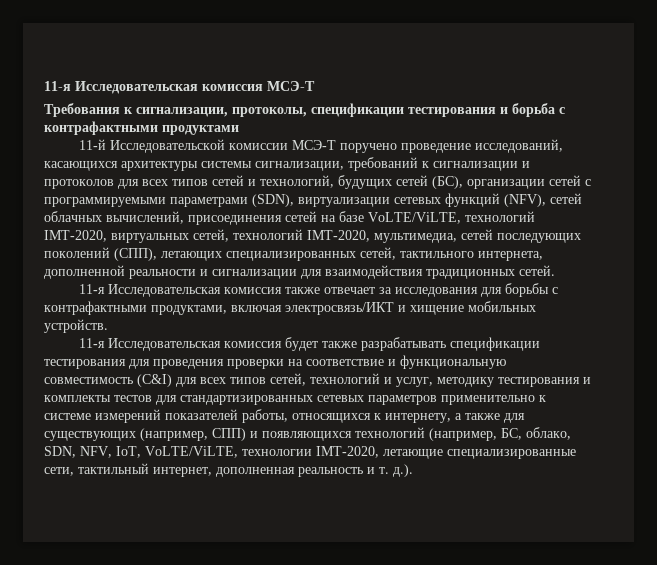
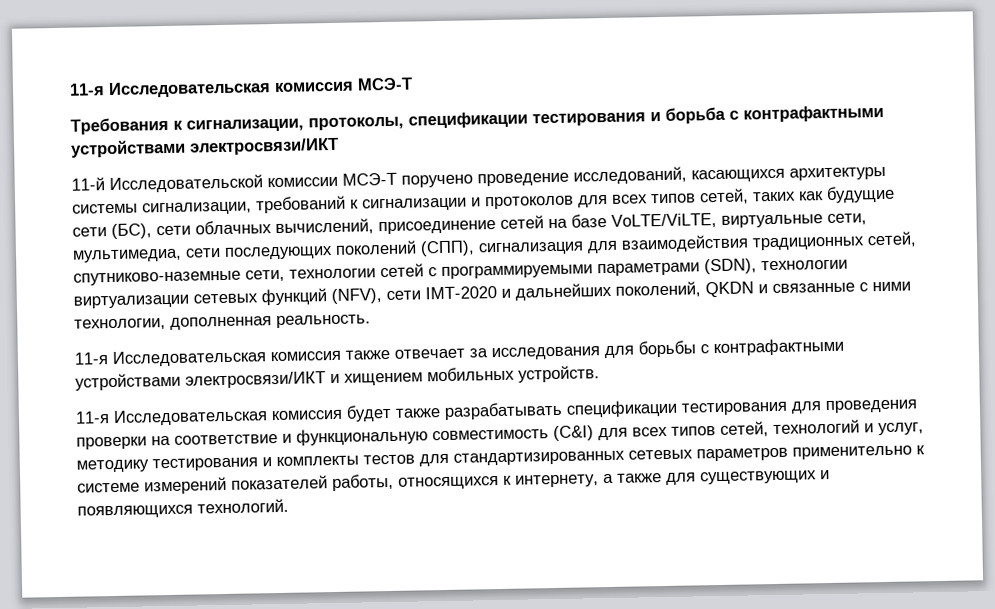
[162,125,239,135] продуктами -> [70,137,339,158] устройствами электросвязи/ИКТ
[212,175,545,189] сетей и технологий, будущих сетей (БС), организации -> [699,185,895,205] [72,213,867,239] [72,231,917,263] [73,268,376,286] сетей, таких как будущие сети (БС), сети облачных вычислений, присоединение сетей на базе VoLTE/ViLTE, виртуальные сети, мультимедиа, сети последующих поколений (СПП), сигнализация для взаимодействия традиционных сетей, спутниково-наземные сети, технологии
(294, 200) none -> [761,259,848,271] технологии
[550,193,582,204] [44,211,535,225] [44,229,581,243] [44,247,543,261] [44,265,555,279] сетей облачных вычислений, присоединения сетей на базе VoLTE/ViLTE, технологий IMT-2020, виртуальных сетей, технологий IMT-2020, мультимедиа, сетей последующих поколений (СПП), летающих специализированных сетей, тактильного интернета, дополненной реальности и сигнализации для взаимодействия традиционных сетей. -> [386,281,911,301] [74,314,371,331] сети IMT-2020 и дальнейших поколений, QKDN и связанные с ними технологии, дополненная реальность.
[151,302,464,315] продуктами, включая электросвязь/ИКТ и хищение -> [75,371,423,391] устройствами электросвязи/ИКТ и хищением
[140,427,571,441] [44,446,576,459] [44,463,413,477] (например, СПП) и появляющихся технологий (например, БС, облако, SDN, NFV, IoT, VoLTE/ViLTE, технологии IMT-2020, летающие специализированные сети, тактильный интернет, дополненная реальность и т. д.). -> [820,470,830,480] [77,498,289,519] и появляющихся технологий.

